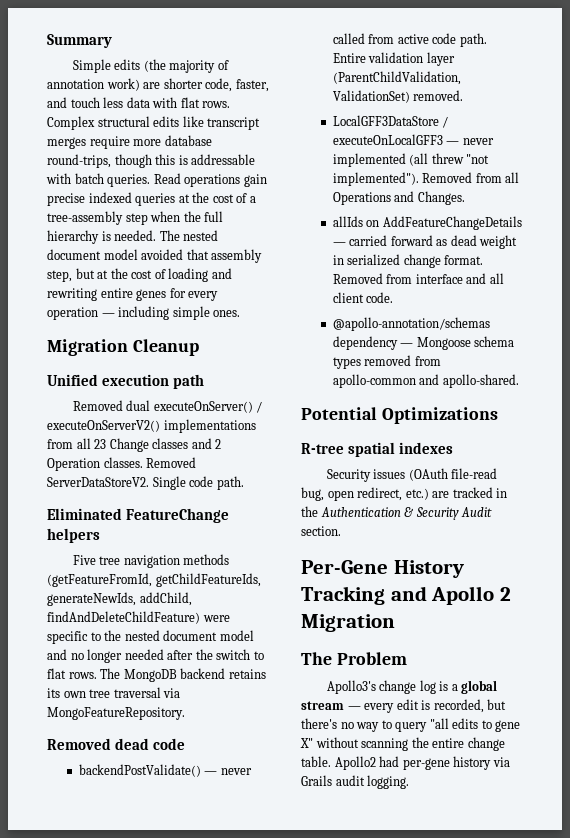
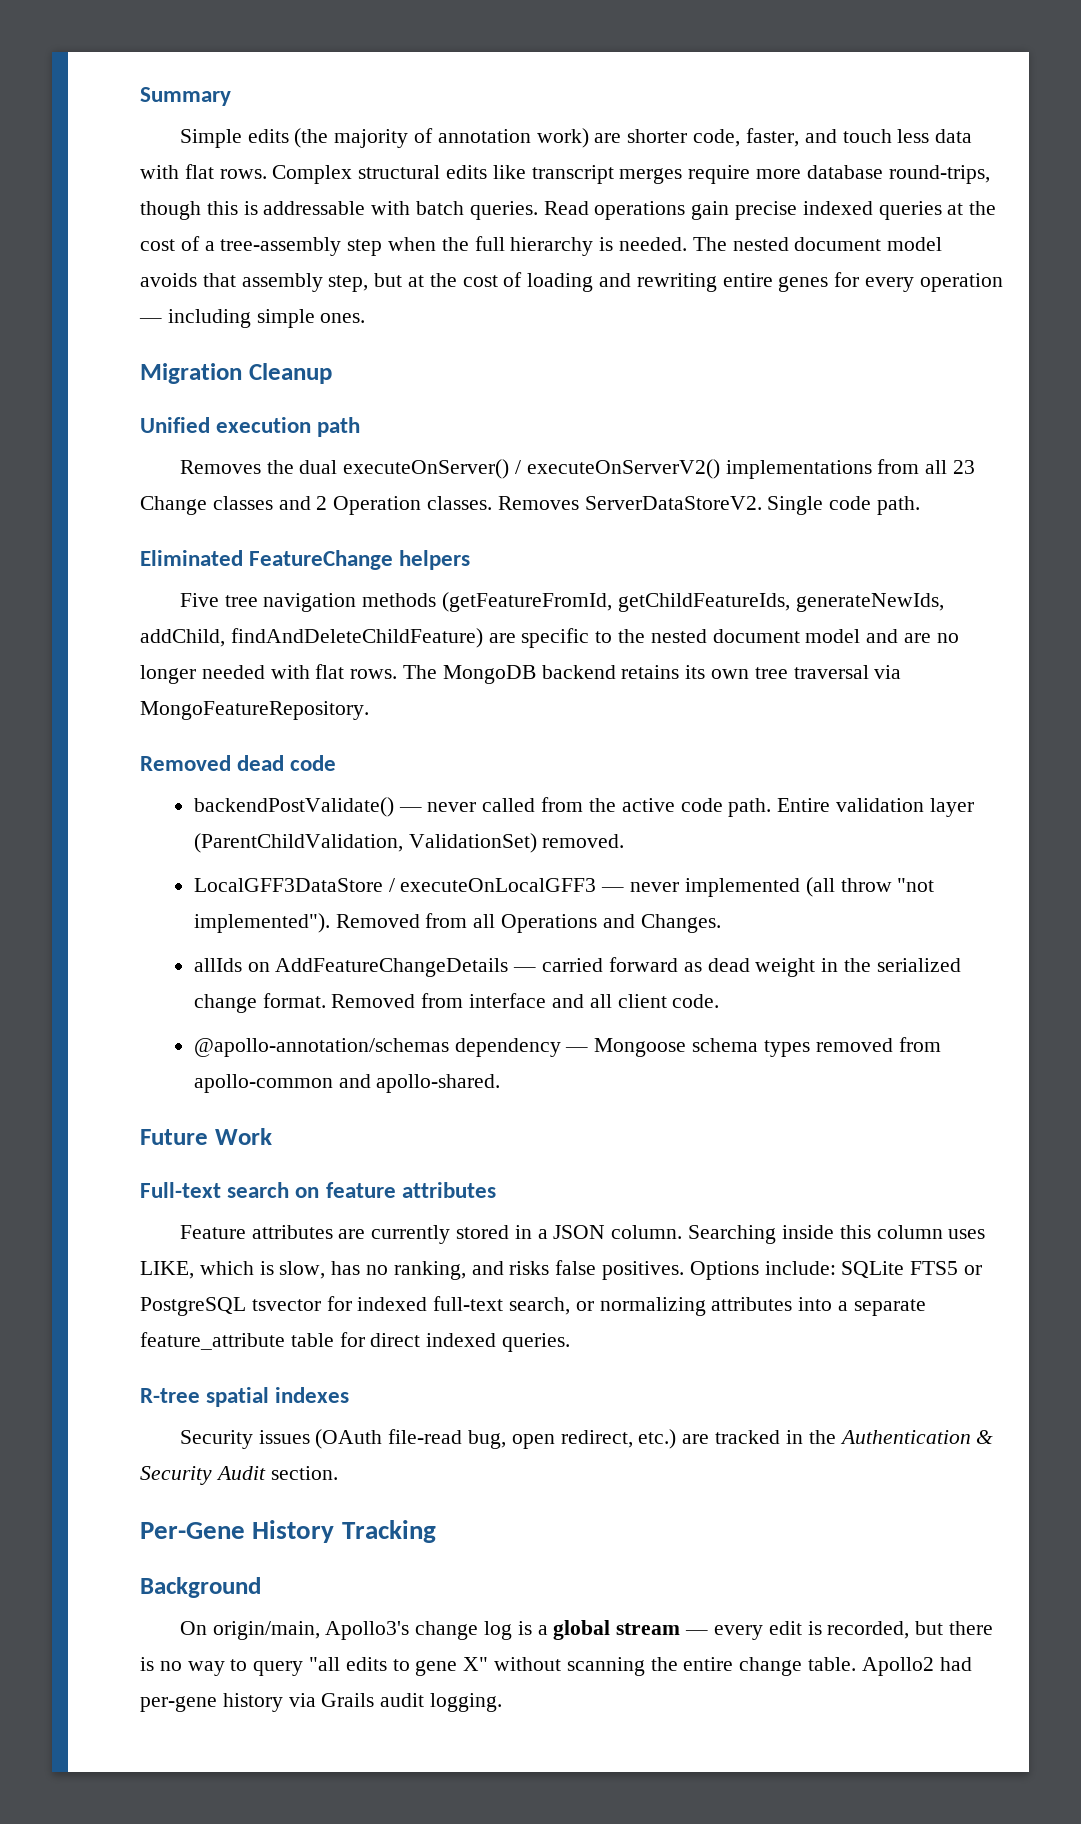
[141,249,184,260] avoided -> [140,273,197,287] avoids
[72,400,123,411] Removed -> [179,460,294,474] Removes the
[146,457,197,468] Removed -> [497,496,579,510] Removes
[202,615,230,622] were -> [488,633,516,643] are
(67, 654) none -> [904,633,932,643] are
[167,649,264,660] after the switch to -> [270,665,310,679] with
(395, 39) none -> [588,798,616,812] the
[431,153,464,164] threw -> [840,878,892,892] throw
(344, 260) none -> [843,958,871,972] the
[301,407,498,424] Potential Optimizations -> [140,1128,272,1145] [140,1182,496,1198] [179,1225,986,1244] [140,1260,983,1280] [140,1296,926,1316] [140,1332,571,1352] Future Work // Full-text search on feature attributes // Feature attributes are currently stored in a JSON column. Searching inside this column uses LIKE, which is slow, has no ranking, and risks false positives. Options include: SQLite FTS5 or PostgreSQL tsvector for indexed full-text search, or normalizing attributes into a separate feature_attribute table for direct indexed queries.
[390,586,511,605] [301,614,395,632] [301,652,407,665] and Apollo 2 Migration // The Problem // -> [140,1577,261,1598] [179,1621,320,1640] // Background // On origin/main,
[301,718,337,729] there's -> [948,1621,993,1635] [140,1657,154,1671] there is

